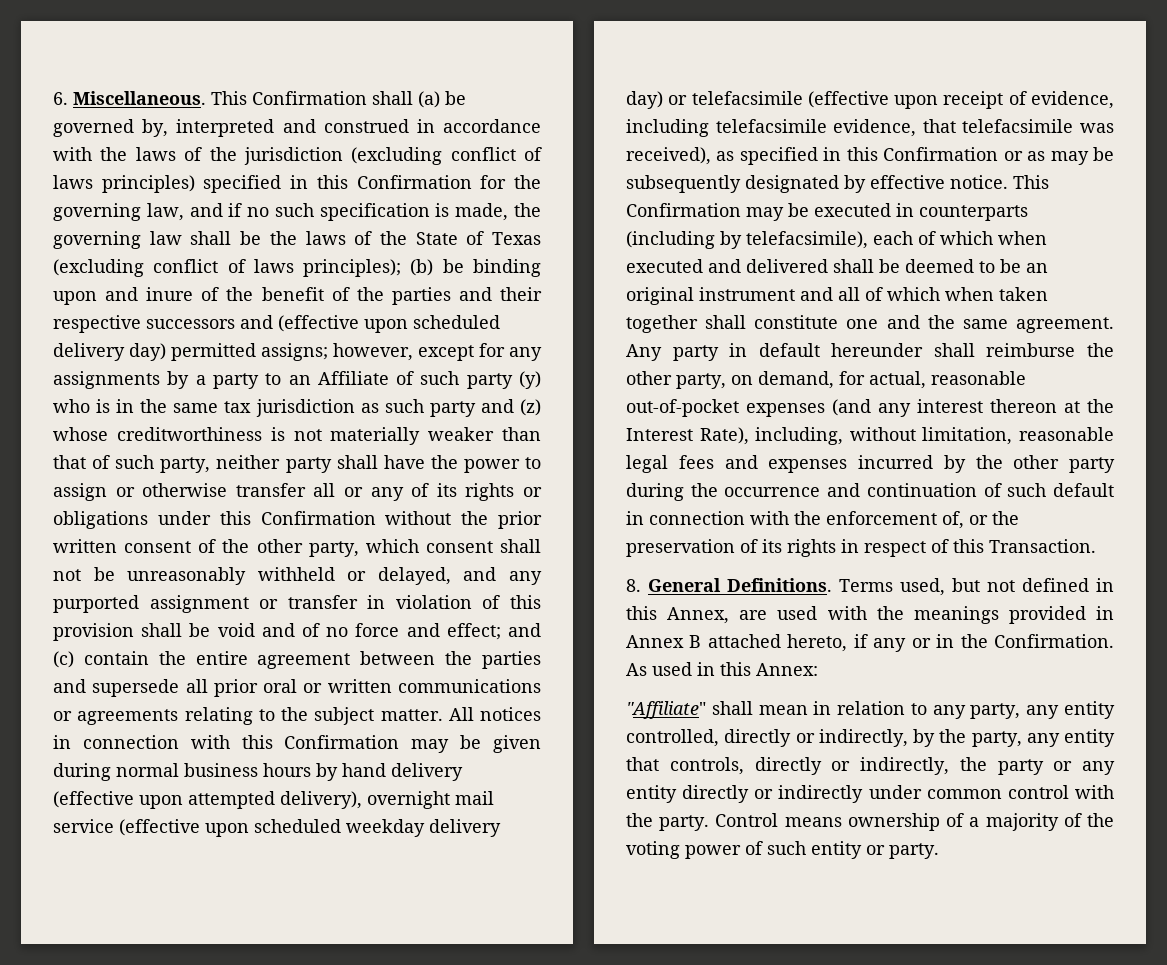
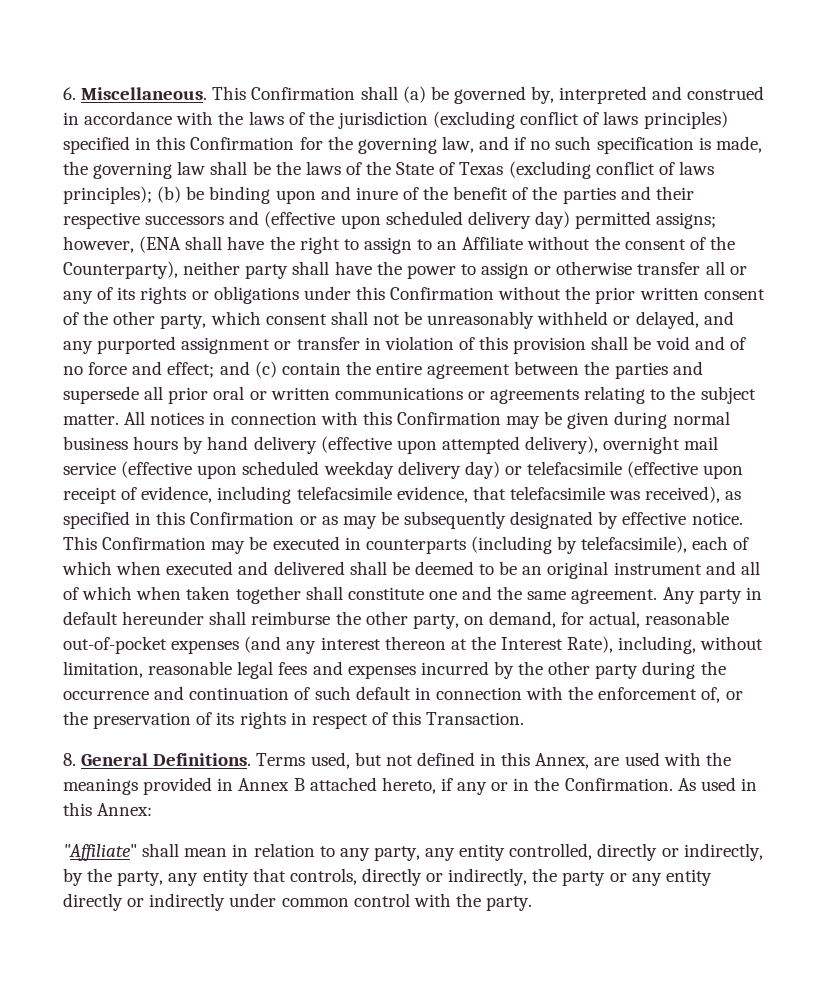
[418,343,542,361] [53,371,542,389] [53,399,541,417] [53,427,541,445] [53,455,211,473] except for any assignments by a party to an Affiliate of such party (y) who is in the same tax jurisdiction as such party and (z) whose creditworthiness is not materially weaker than that of such party, -> [139,236,735,254] [63,261,178,279] (ENA shall have the right to assign to an Affiliate without the consent of the Counterparty),
[715,813,1114,831] [626,841,939,859] Control means ownership of a majority of the voting power of such entity or party. -> (533, 903) none

